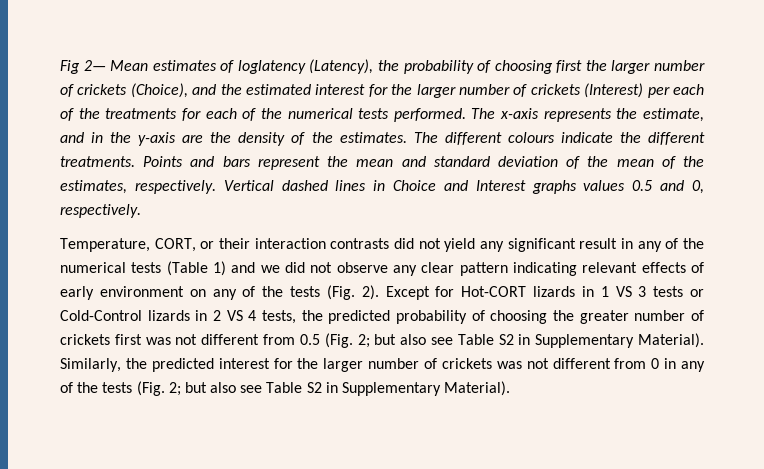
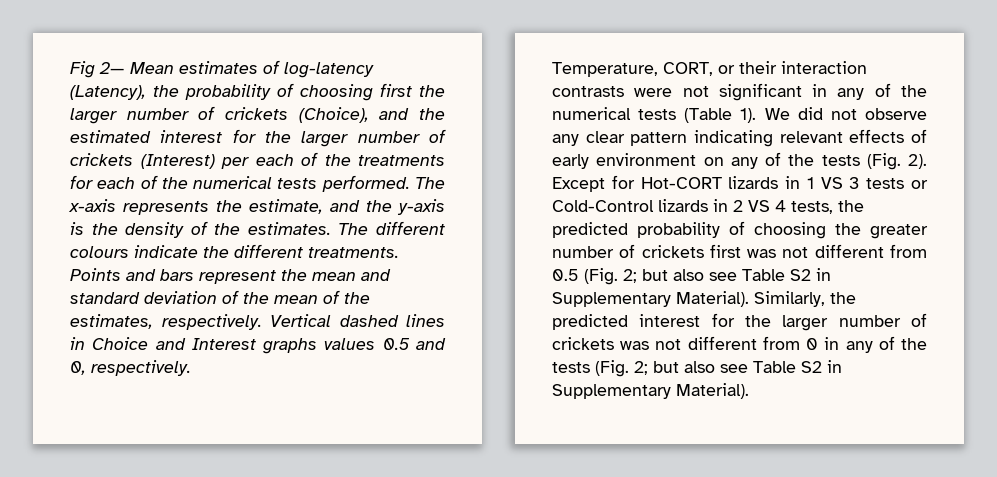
[237,60,306,74] loglatency -> [284,62,374,78] log-latency
[91,132,104,143] in -> (360, 206) none
[182,135,204,143] are -> [70,222,84,235] is
[394,238,618,252] did not yield any significant result -> [634,83,802,101] were not significant
[212,261,280,276] 1) and we -> [740,108,790,123] 1). We

